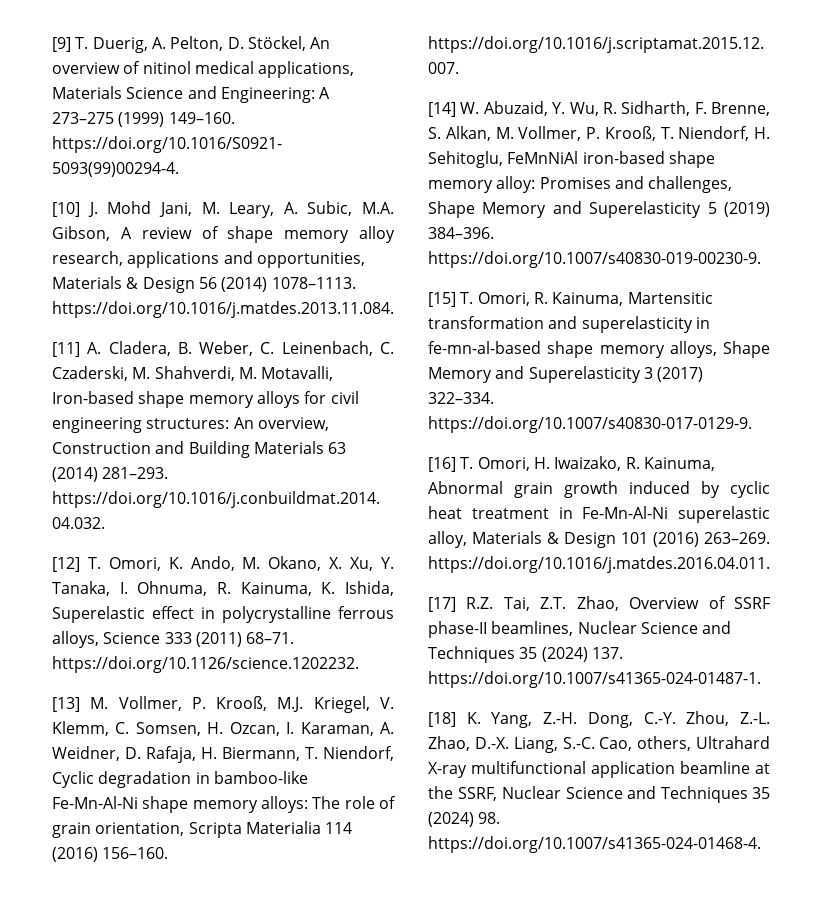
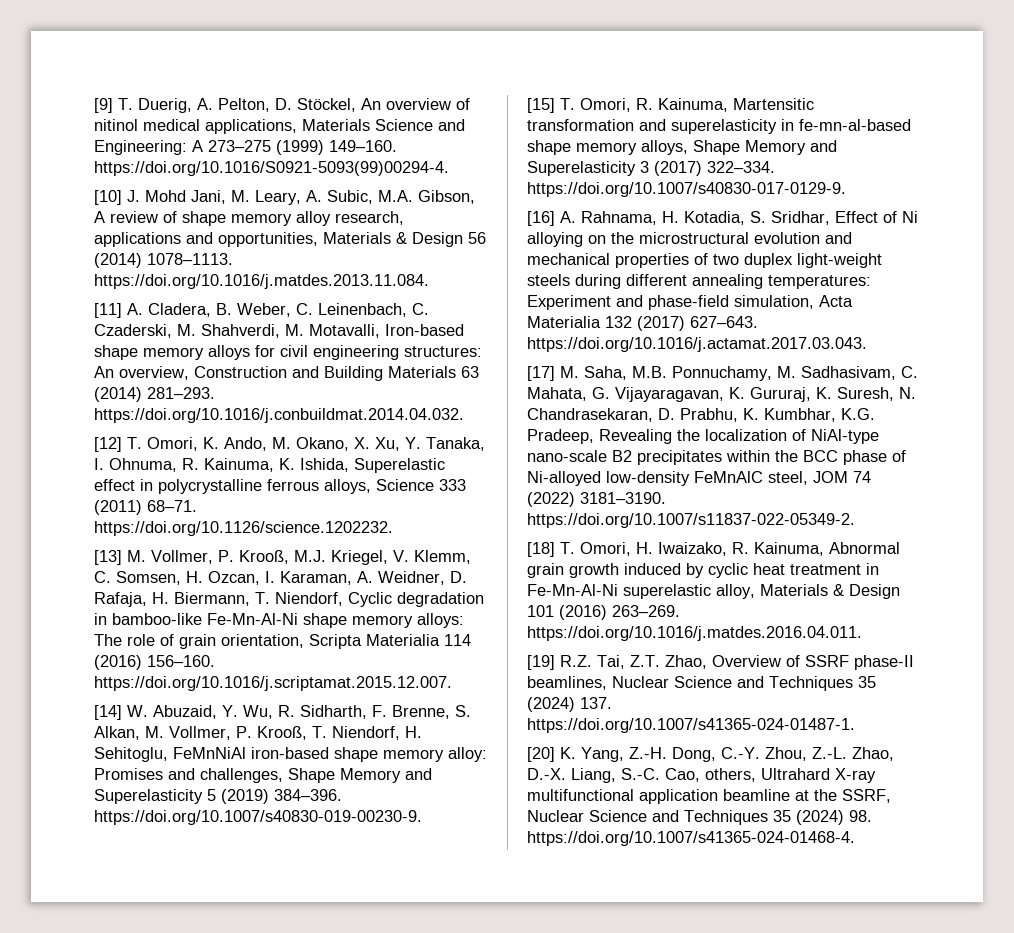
(456, 464) none -> [560,211,918,225] [527,232,852,247] [527,253,882,268] [527,274,871,289] [527,295,853,310] [527,316,758,331] [527,337,867,352] [527,366,918,381] [527,387,916,402] [527,408,875,422] [527,429,879,444] [527,450,906,465] [527,471,871,486] [527,492,666,507] [527,513,855,528] [527,542,555,557] A. Rahnama, H. Kotadia, S. Sridhar, Effect of Ni alloying on the microstructural evolution and mechanical properties of two duplex light-weight steels during different annealing temperatures: Experiment and phase-field simulation, Acta Materialia 132 (2017) 627–643. https://doi.org/10.1016/j.actamat.2017.03.043. // [17] M. Saha, M.B. Ponnuchamy, M. Sadhasivam, C. Mahata, G. Vijayaragavan, K. Gururaj, K. Suresh, N. Chandrasekaran, D. Prabhu, K. Kumbhar, K.G. Pradeep, Revealing the localization of NiAl-type nano-scale B2 precipitates within the BCC phase of Ni-alloyed low-density FeMnAlC steel, JOM 74 (2022) 3181–3190. https://doi.org/10.1007/s11837-022-05349-2. // [18]
[428,597,456,612] [17] -> [527,655,555,670] [19]
[428,712,456,727] [18] -> [527,747,555,762] [20]

